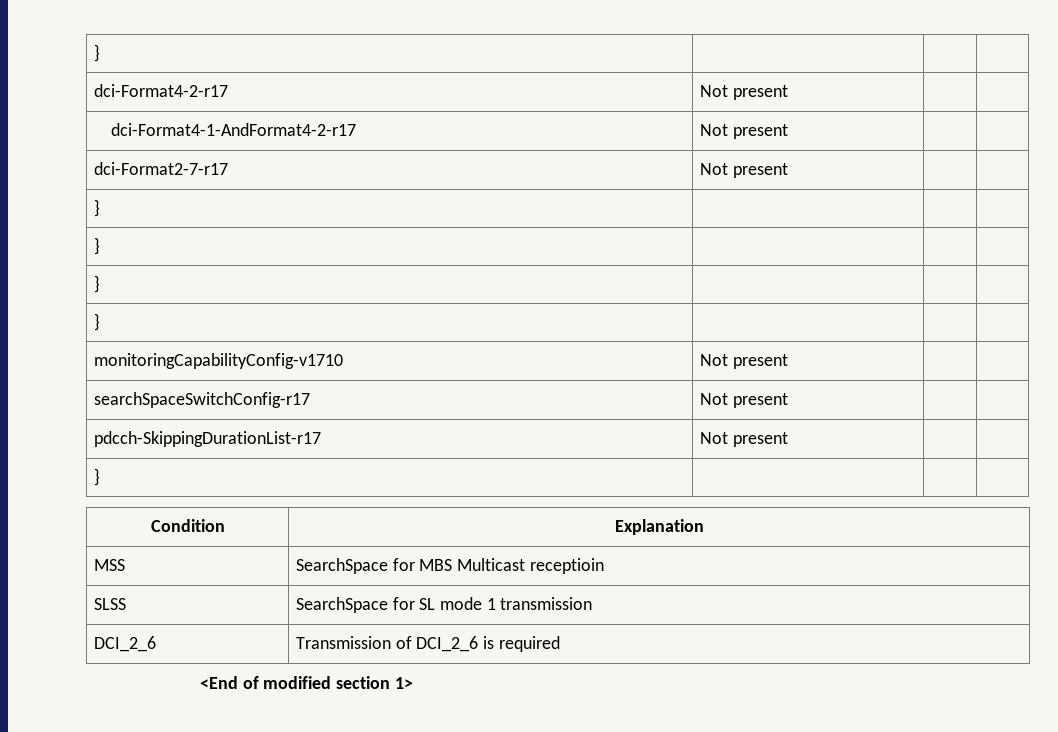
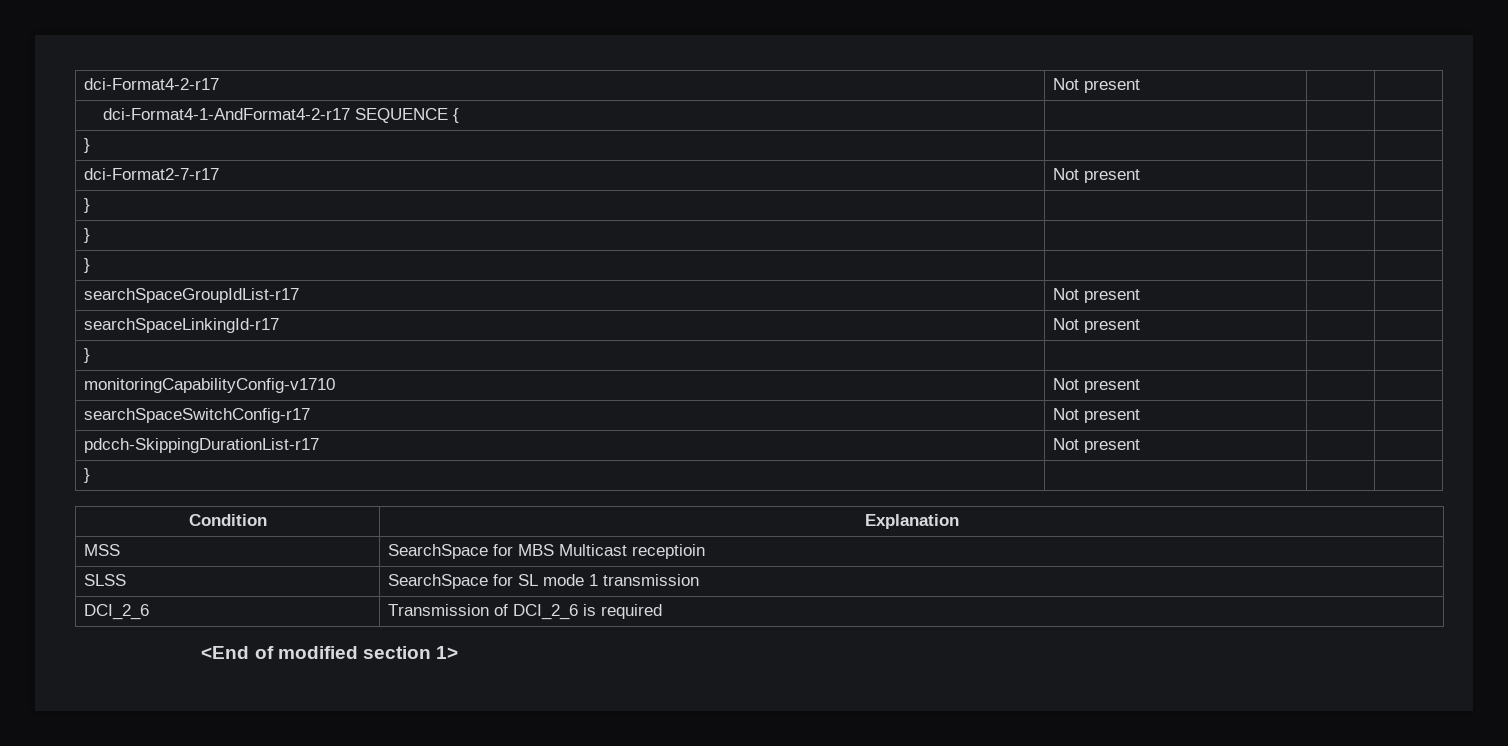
[93,44,100,62] } | | | // -> (84, 84) none
[699,124,788,139] | Not present -> [355,108,460,123] [84,138,91,153] SEQUENCE { | | | // } |
(100, 284) none -> [84,288,300,303] [1053,288,1141,303] [84,318,280,333] [1053,318,1141,333] // searchSpaceGroupIdList-r17 | Not present | | // searchSpaceLinkingId-r17 | Not present | |

